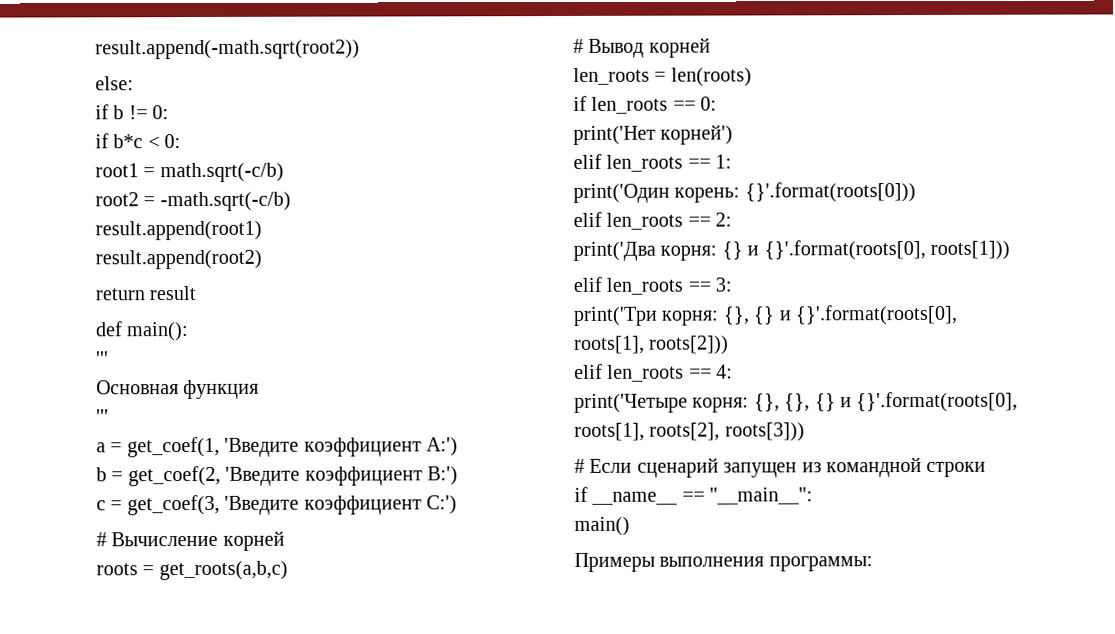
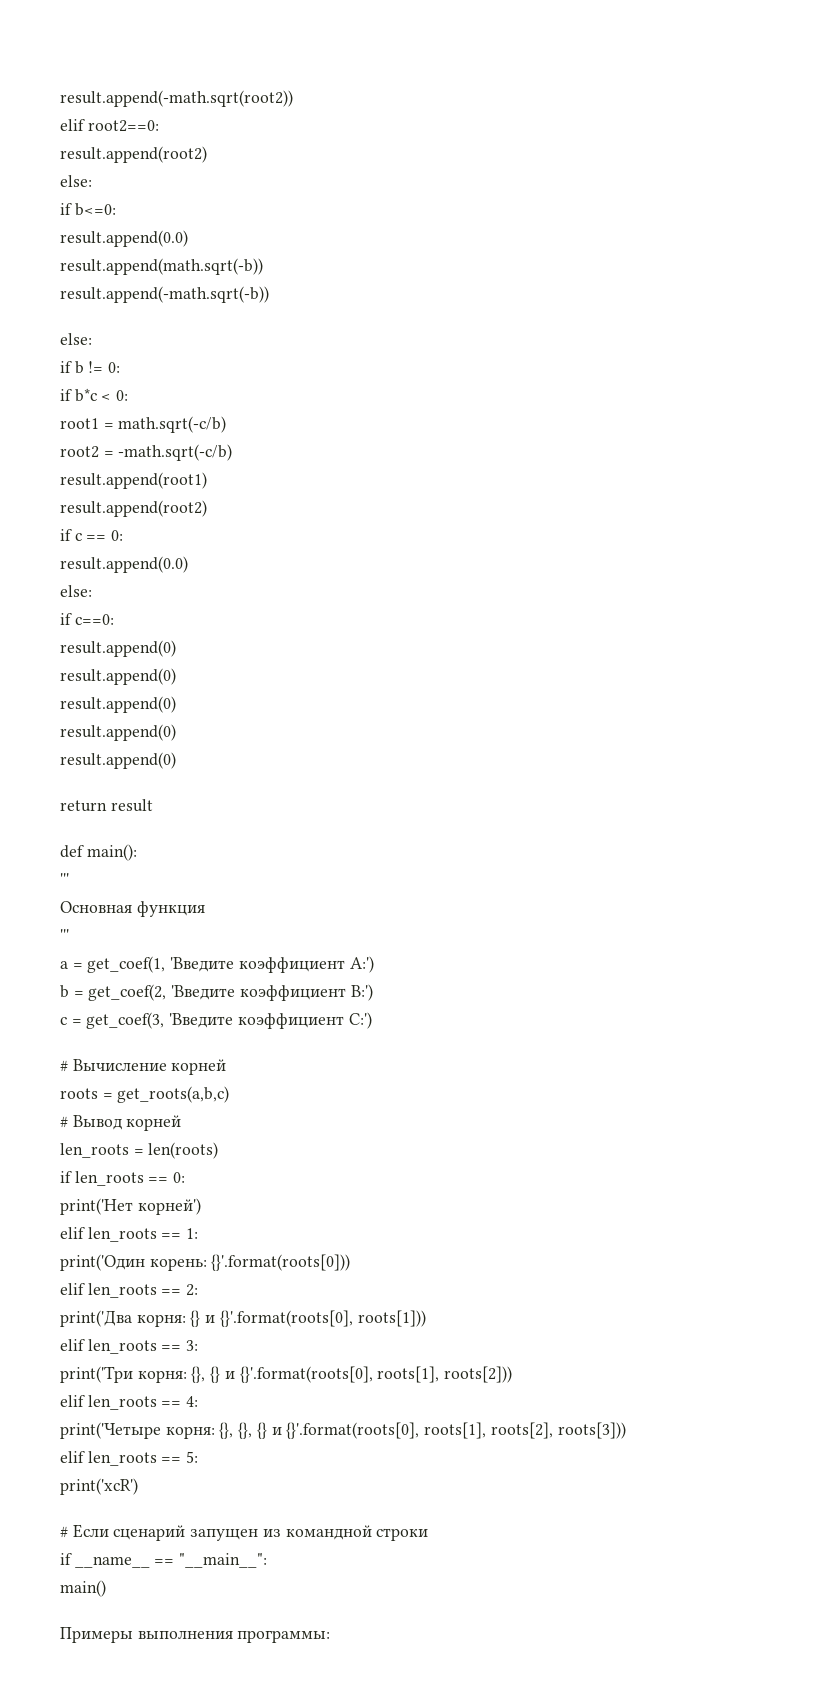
(360, 49) none -> [60,119,159,132] [60,146,207,163] [60,175,92,187] [60,203,116,216] [60,230,188,247] [60,258,263,275] [60,286,269,303] // elif root2==0: // result.append(root2) // else: // if b<=0: // result.append(0.0) // result.append(math.sqrt(-b)) // result.append(-math.sqrt(-b))
(262, 259) none -> [60,529,124,541] [60,556,188,573] [60,585,92,597] [60,613,114,625] [60,640,176,657] [60,668,176,685] [60,696,176,713] [60,724,176,741] [60,752,176,769] // if c == 0: // result.append(0.0) // else: // if c==0: // result.append(0) // result.append(0) // result.append(0) // result.append(0) // result.append(0)
(805, 432) none -> [60,1451,199,1466] [60,1478,138,1495] // elif len_roots == 5: // print('xcR')

